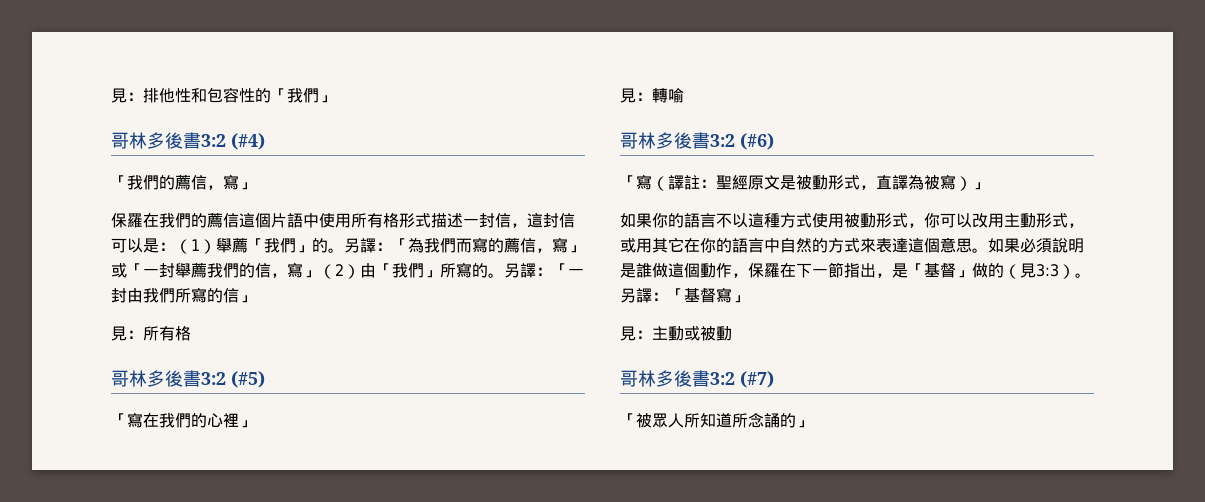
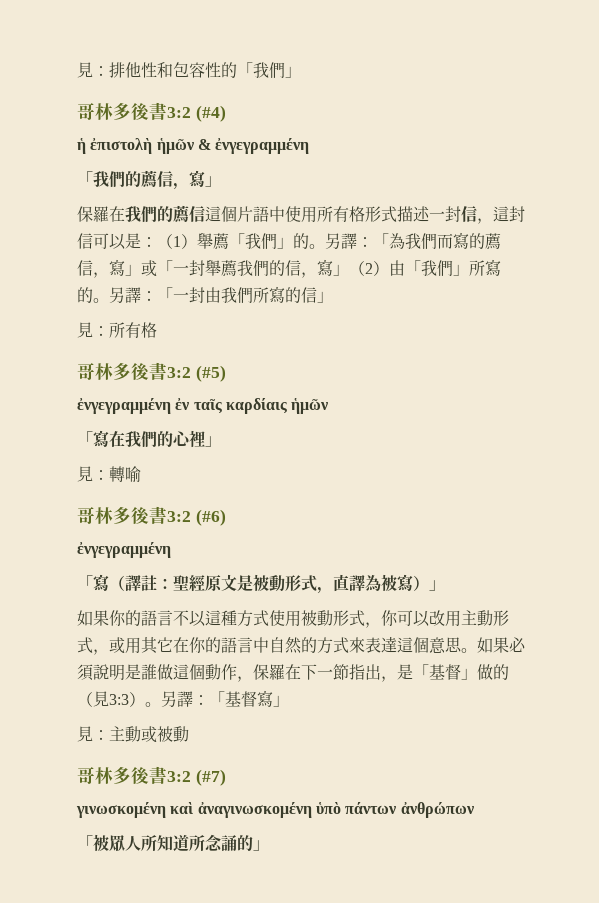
(265, 141) none -> [77,138,310,154] // ἡ ἐπιστολὴ ἡμῶν & ἐνγεγραμμένη
(265, 379) none -> [77,398,329,414] // ἐνγεγραμμένη ἐν ταῖς καρδίαις ἡμῶν
(774, 141) none -> [77,542,171,558] // ἐνγεγραμμένη
(774, 379) none -> [76,802,474,818] // γινωσκομένη καὶ ἀναγινωσκομένη ὑπὸ πάντων ἀνθρώπων

